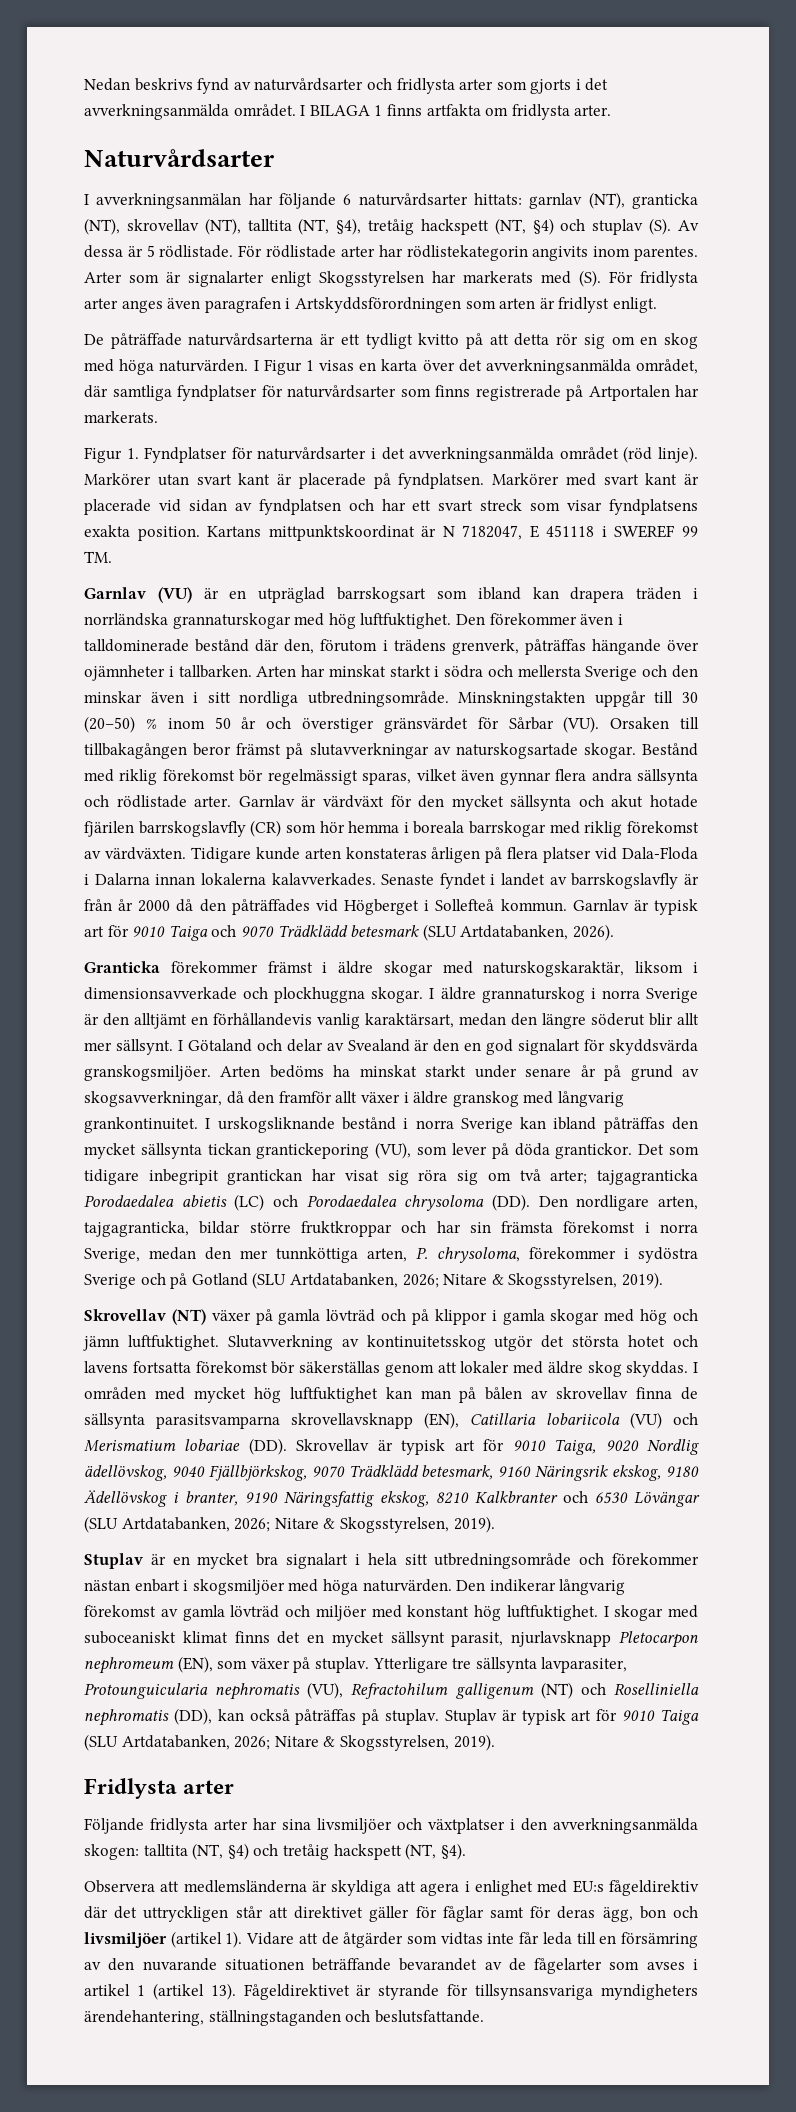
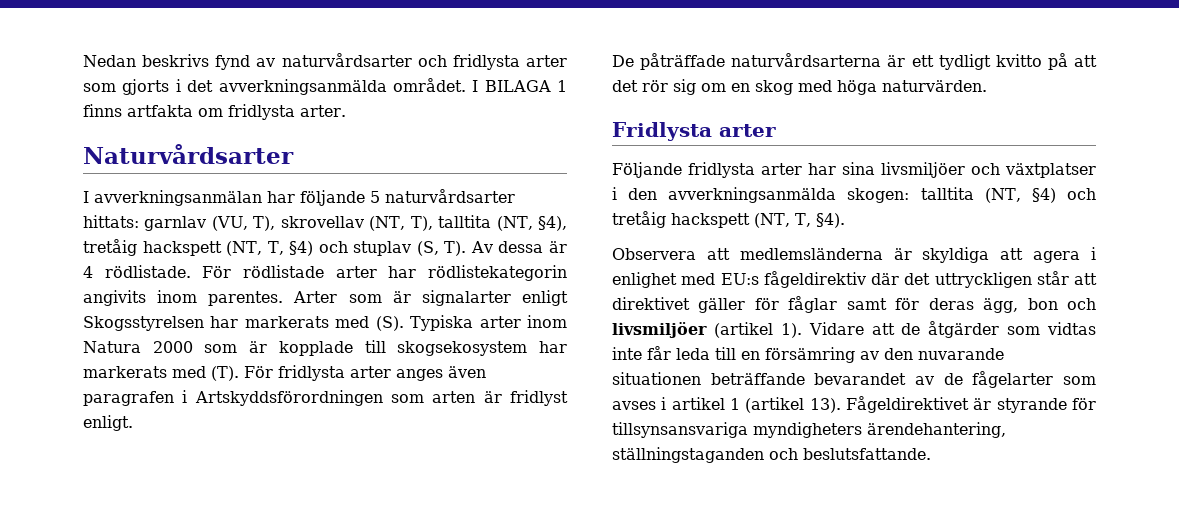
[343,194,352,205] 6 -> [370,191,380,203] 5
[588,192,698,209] [84,218,241,235] (NT), granticka (NT), skrovellav (NT), -> [211,216,433,231] (VU, T), skrovellav (NT, T),
(526, 226) none -> [267,241,284,255] T,
[649,218,672,235] (S). -> [416,241,467,256] (S, T).
[146,245,155,257] 5 -> [83,266,93,278] 4
(601, 278) none -> [410,315,567,331] [83,340,567,356] [83,366,239,381] Typiska arter inom Natura 2000 som är kopplade till skogsekosystem har markerats med (T).
[514,333,550,346] detta -> [612,80,638,92] det
[253,359,698,375] [84,385,699,401] [84,411,158,423] [84,446,699,463] [84,473,699,489] [84,499,699,515] [84,525,698,541] [84,551,112,563] [84,587,698,603] [84,613,623,629] [84,639,700,655] [84,665,698,681] [84,691,698,707] [84,716,699,733] [84,743,698,759] [84,769,698,785] [84,795,698,811] [84,820,699,837] [84,847,699,863] [84,873,699,889] [84,899,698,915] [84,924,614,941] [84,961,698,977] [84,987,698,1003] [84,1013,699,1029] [84,1039,699,1055] [84,1065,699,1081] [84,1091,624,1107] [84,1117,698,1133] [84,1142,699,1159] [84,1169,699,1185] [84,1194,698,1211] [84,1221,698,1237] [84,1247,698,1263] [84,1272,663,1289] [84,1309,698,1325] [83,1335,698,1351] [84,1361,698,1377] [84,1387,698,1403] [84,1412,698,1429] [84,1438,699,1455] [84,1465,699,1481] [84,1490,700,1507] [84,1516,495,1533] [84,1553,699,1569] [84,1579,626,1595] [84,1605,698,1621] [84,1631,698,1648] [84,1656,628,1674] [84,1682,699,1700] [84,1708,699,1726] [84,1734,495,1751] I Figur 1 visas en karta över det avverkningsanmälda området, där samtliga fyndplatser för naturvårdsarter som finns registrerade på Artportalen har markerats. // Figur 1. Fyndplatser för naturvårdsarter i det avverkningsanmälda området (röd linje). Markörer utan svart kant är placerade på fyndplatsen. Markörer med svart kant är placerade vid sidan av fyndplatsen och har ett svart streck som visar fyndplatsens exakta position. Kartans mittpunktskoordinat är N 7182047, E 451118 i SWEREF 99 TM. // Garnlav (VU) är en utpräglad barrskogsart som ibland kan drapera träden i norrländska grannaturskogar med hög luftfuktighet. Den förekommer även i talldominerade bestånd där den, förutom i trädens grenverk, påträffas hängande över ojämnheter i tallbarken. Arten har minskat starkt i södra och mellersta Sverige och den minskar även i sitt nordliga utbredningsområde. Minskningstakten uppgår till 30 (20–50) % inom 50 år och överstiger gränsvärdet för Sårbar (VU). Orsaken till tillbakagången beror främst på slutavverkningar av naturskogsartade skogar. Bestånd med riklig förekomst bör regelmässigt sparas, vilket även gynnar flera andra sällsynta och rödlistade arter. Garnlav är värdväxt för den mycket sällsynta och akut hotade fjärilen barrskogslavfly (CR) som hör hemma i boreala barrskogar med riklig förekomst av värdväxten. Tidigare kunde arten konstateras årligen på flera platser vid Dala-Floda i Dalarna innan lokalerna kalavverkades. Senaste fyndet i landet av barrskogslavfly är från år 2000 då den påträffades vid Högberget i Sollefteå kommun. Garnlav är typisk art för 9010 Taiga och 9070 Trädklädd betesmark (SLU Artdatabanken, 2026). // Granticka förekommer främst i äldre skogar med naturskogskaraktär, liksom i dimensionsavverkade och plockhuggna skogar. I äldre grannaturskog i norra Sverige är den alltjämt en förhållandevis vanlig karaktärsart, medan den längre söderut blir allt mer sällsynt. I Götaland och delar av Svealand är den en god signalart för skyddsvärda granskogsmiljöer. Arten bedöms ha minskat starkt under senare år på grund av skogsavverkningar, då den framför allt växer i äldre granskog med långvarig grankontinuitet. I urskogsliknande bestånd i norra Sverige kan ibland påträffas den mycket sällsynta tickan grantickeporing (VU), som lever på döda grantickor. Det som tidigare inbegripit grantickan har visat sig röra sig om två arter; tajgagranticka Porodaedalea abietis (LC) och Porodaedalea chrysoloma (DD). Den nordligare arten, tajgagranticka, bildar större fruktkroppar och har sin främsta förekomst i norra Sverige, medan den mer tunnköttiga arten, P. chrysoloma, förekommer i sydöstra Sverige och på Gotland (SLU Artdatabanken, 2026; Nitare & Skogsstyrelsen, 2019). // Skrovellav (NT) växer på gamla lövträd och på klippor i gamla skogar med hög och jämn luftfuktighet. Slutavverkning av kontinuitetsskog utgör det största hotet och lavens fortsatta förekomst bör säkerställas genom att lokaler med äldre skog skyddas. I områden med mycket hög luftfuktighet kan man på bålen av skrovellav finna de sällsynta parasitsvamparna skrovellavsknapp (EN), Catillaria lobariicola (VU) och Merismatium lobariae (DD). Skrovellav är typisk art för 9010 Taiga, 9020 Nordlig ädellövskog, 9040 Fjällbjörkskog, 9070 Trädklädd betesmark, 9160 Näringsrik ekskog, 9180 Ädellövskog i branter, 9190 Näringsfattig ekskog, 8210 Kalkbranter och 6530 Lövängar (SLU Artdatabanken, 2026; Nitare & Skogsstyrelsen, 2019). // Stuplav är en mycket bra signalart i hela sitt utbredningsområde och förekommer nästan enbart i skogsmiljöer med höga naturvärden. Den indikerar långvarig förekomst av gamla lövträd och miljöer med konstant hög luftfuktighet. I skogar med suboceaniskt klimat finns det en mycket sällsynt parasit, njurlavsknapp Pletocarpon nephromeum (EN), som växer på stuplav. Ytterligare tre sällsynta lavparasiter, Protounguicularia nephromatis (VU), Refractohilum galligenum (NT) och Roselliniella nephromatis (DD), kan också påträffas på stuplav. Stuplav är typisk art för 9010 Taiga (SLU Artdatabanken, 2026; Nitare & Skogsstyrelsen, 2019). -> (987, 86) none
(437, 1851) none -> [794,213,811,227] T,

